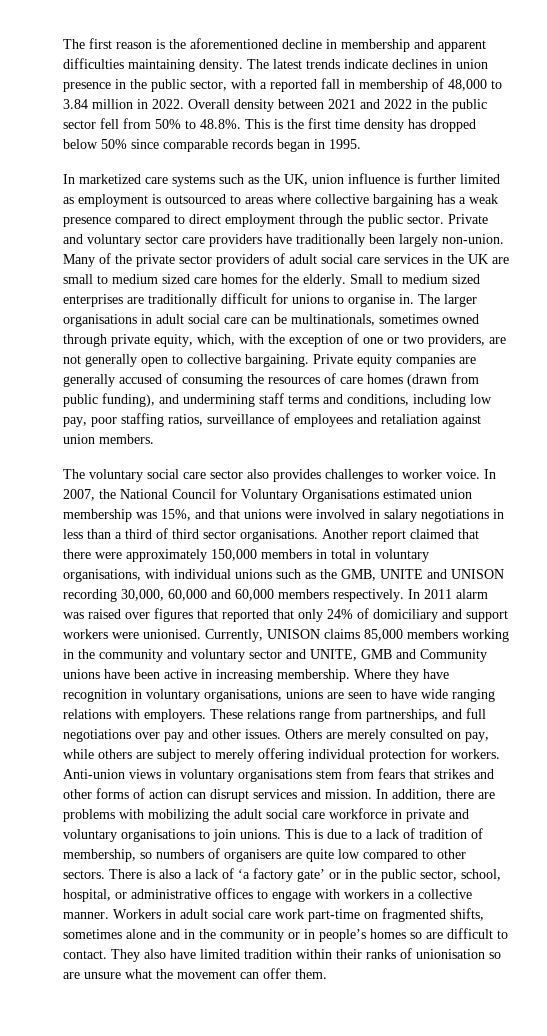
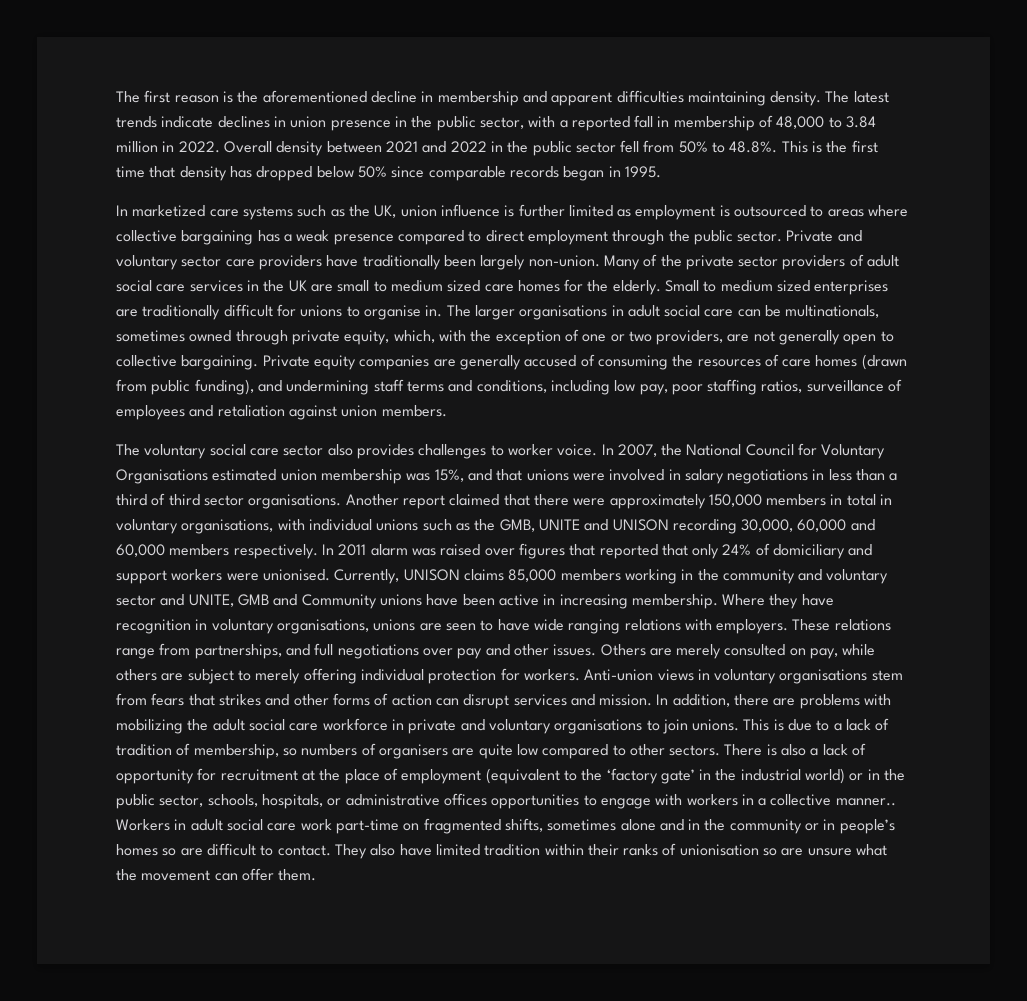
(360, 124) none -> [149,166,176,178] that
[238,868,325,882] ‘a factory gate’ -> [116,768,846,784] opportunity for recruitment at the place of employment (equivalent to the ‘factory gate’ in the industrial world)
[461,869,501,881] [63,889,111,902] school, hospital, -> [207,794,323,809] schools, hospitals,
(253, 893) none -> [491,794,580,809] opportunities
[63,912,109,919] manner. -> [835,798,896,806] manner..

